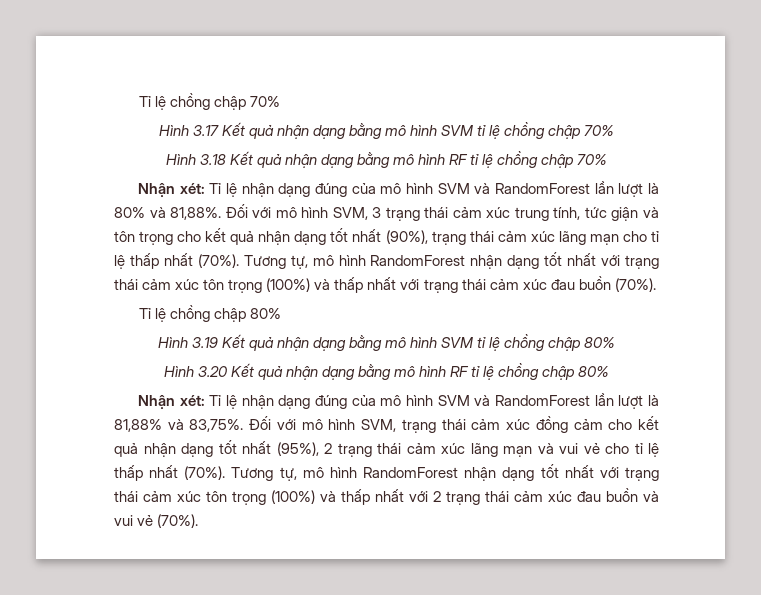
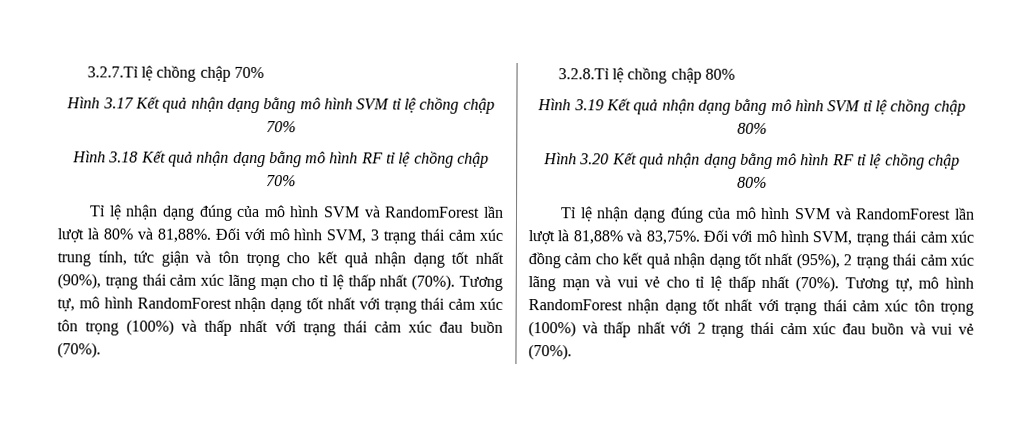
[138,96,151,107] Tỉ -> [86,66,139,78] 3.2.7.Tỉ
[137,183,205,198] Nhận xét: -> (296, 181) none
[138,308,151,319] Tỉ -> [557,68,610,80] 3.2.8.Tỉ
[137,395,205,410] Nhận xét: -> (767, 182) none

